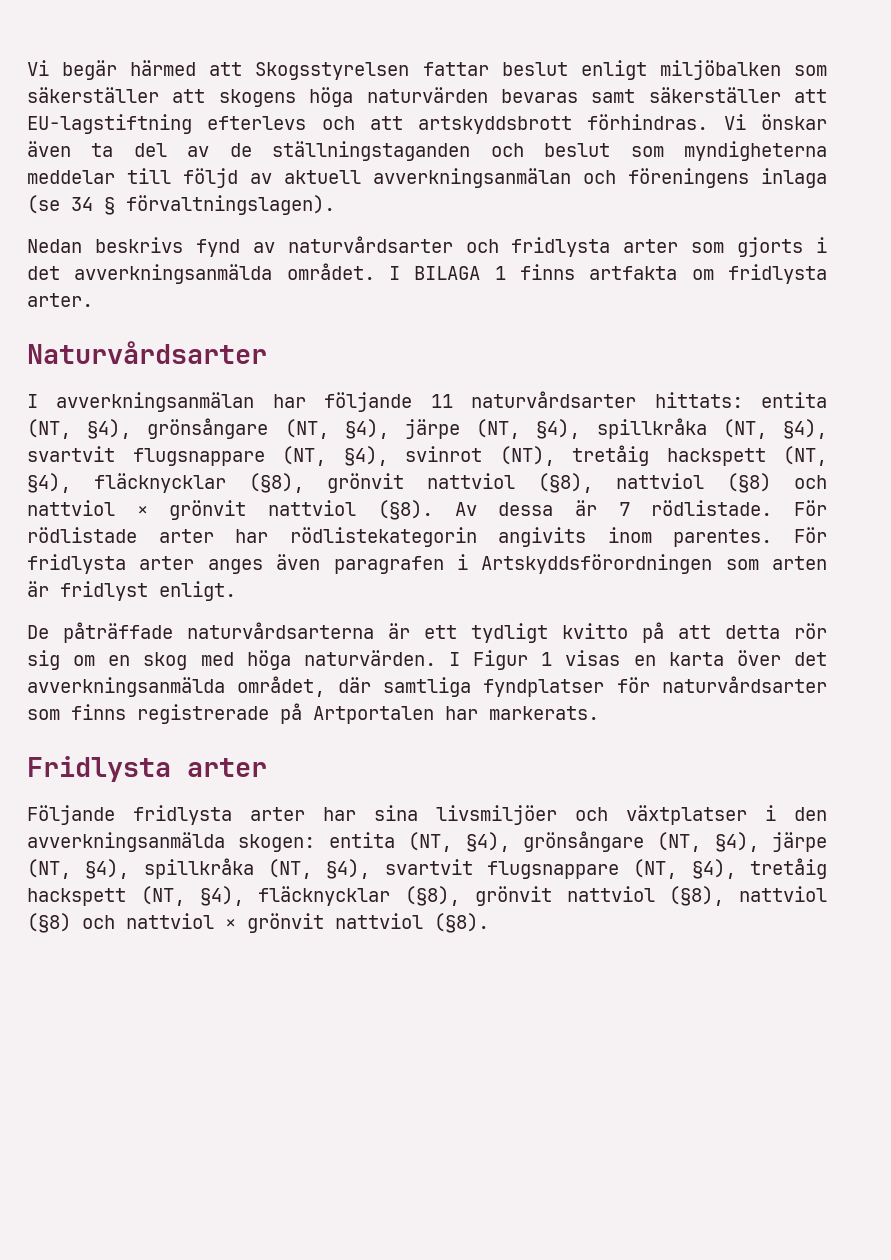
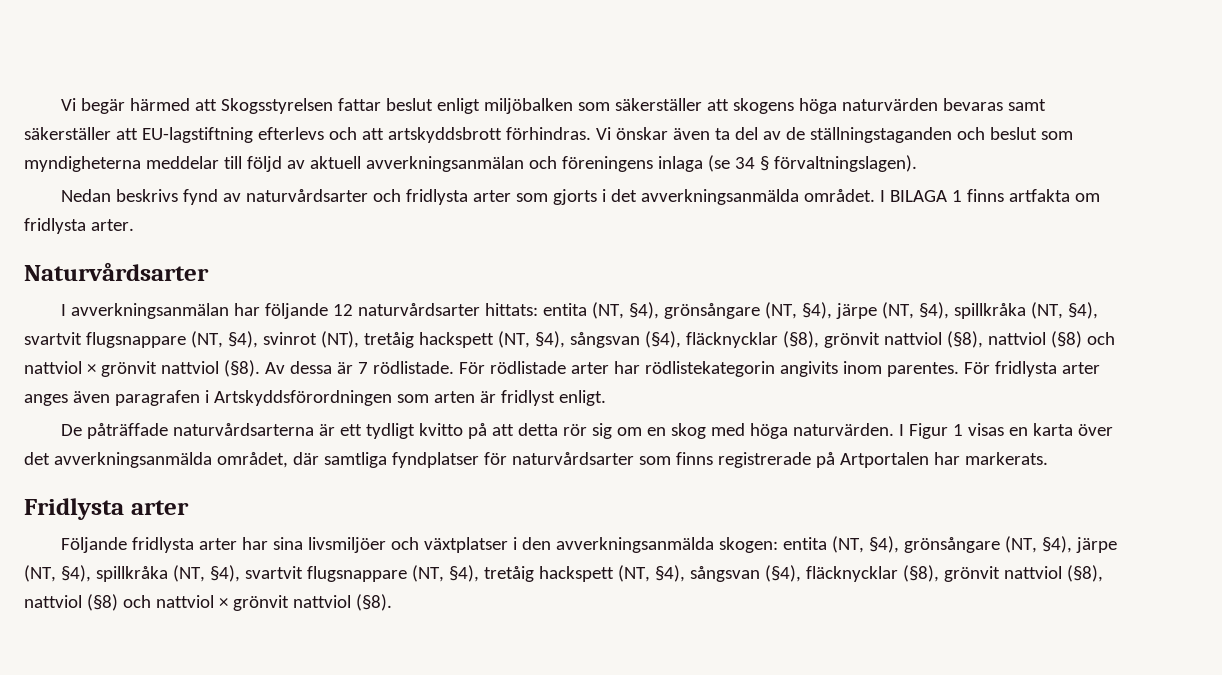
[430,394,453,408] 11 -> [332,304,353,316] 12
(71, 483) none -> [569,331,681,348] sångsvan (§4),
(244, 896) none -> [689,565,801,582] sångsvan (§4),

